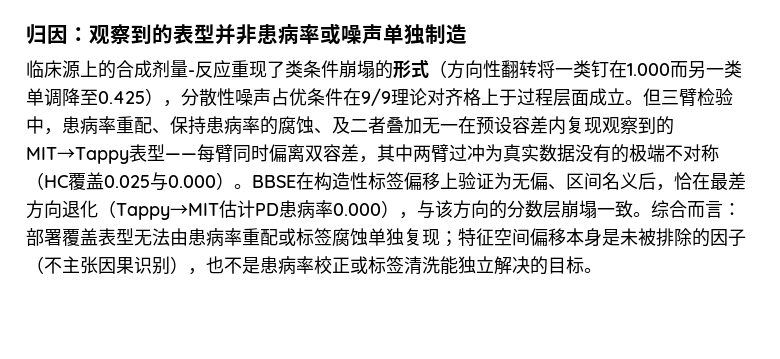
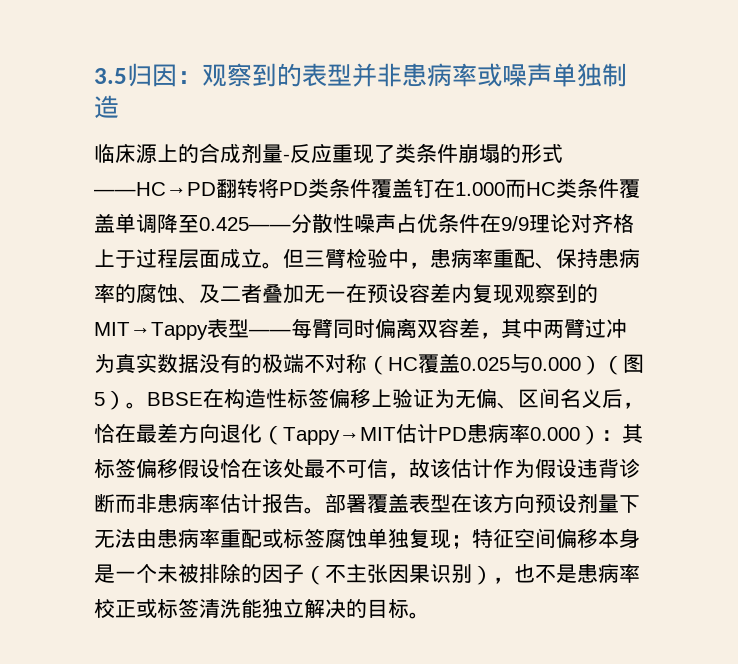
(26, 34) none -> [94,68,127,84] 3.5
[429,60,742,79] [26,88,181,107] （方向性翻转将一类钉在1.000而另一类单调降至0.425）， -> [94,178,640,198] [94,213,291,234] ——HC→PD翻转将PD类条件覆盖钉在1.000而HC类条件覆盖单调降至0.425——
(234, 181) none -> [602,354,644,375] [94,390,126,410] （图5）
[399,200,741,219] [26,228,134,246] ，与该方向的分数层崩塌一致。综合而言：部署覆盖表型 -> [601,424,643,443] [94,458,640,479] [94,493,640,514] ：其标签偏移假设恰在该处最不可信，故该估计作为假设违背诊断而非患病率估计报告。部署覆盖表型在该方向预设剂量下
(620, 237) none -> [115,564,157,583] 一个

